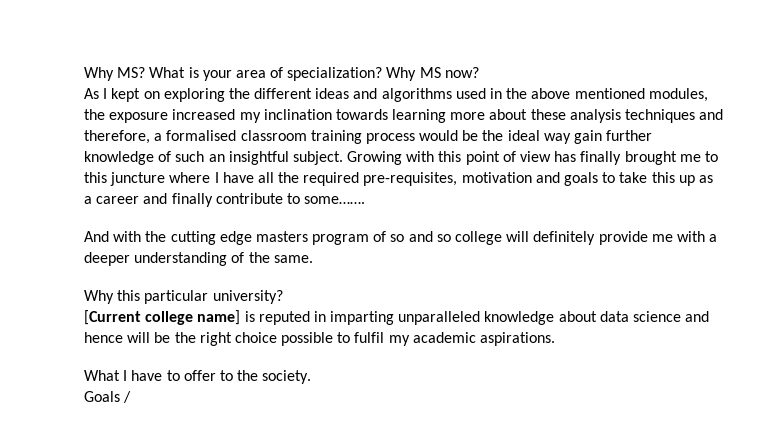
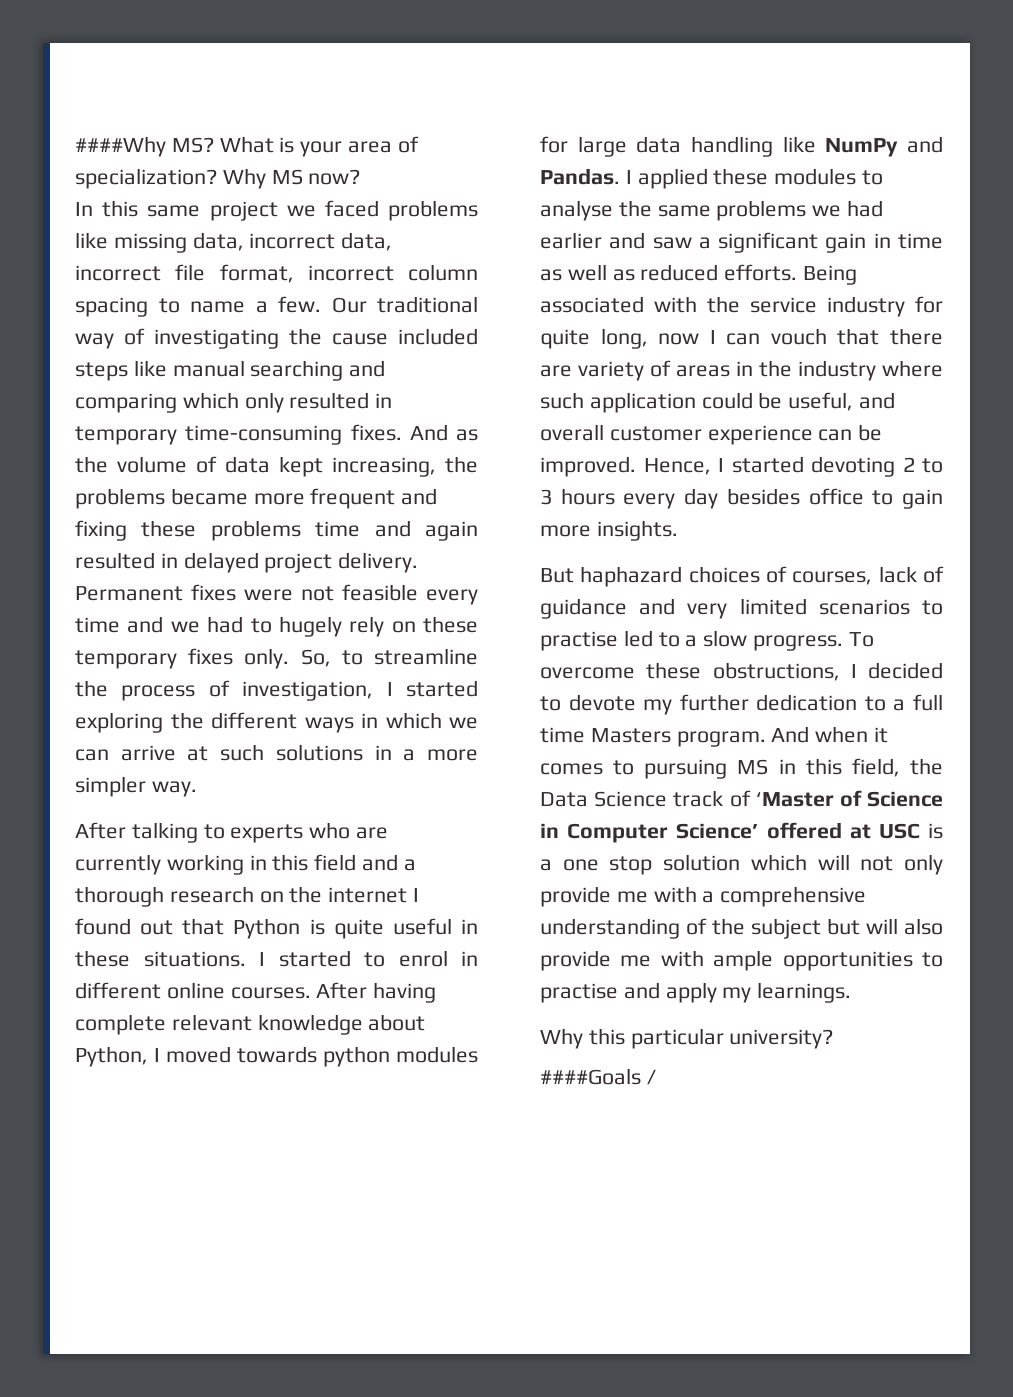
[84,67,114,81] Why -> [75,136,166,157] ####Why
[84,88,708,102] [84,109,724,123] [84,130,653,144] [84,151,718,165] [84,172,713,186] [84,193,366,207] [84,231,596,245] As I kept on exploring the different ideas and algorithms used in the above mentioned modules, the exposure increased my inclination towards learning more about these analysis techniques and therefore, a formalised classroom training process would be the ideal way gain further knowledge of such an insightful subject. Growing with this point of view has finally brought me to this juncture where I have all the required pre-requisites, motivation and goals to take this up as a career and finally contribute to some……. // And with the cutting edge masters program of so and so college will definitely -> [75,200,478,221] [75,232,393,253] [75,264,478,283] [75,296,478,317] [75,328,478,349] [75,360,386,381] [75,392,393,413] [75,424,478,445] [75,456,478,477] [75,488,438,509] [75,520,478,541] [75,552,419,573] [75,584,478,605] [75,616,478,637] [75,648,478,669] [75,680,478,701] [75,712,478,733] [75,744,479,761] [75,776,197,797] [75,822,389,843] [75,854,416,875] [75,886,420,907] [75,918,479,939] [75,950,478,967] [75,982,437,1003] [75,1014,426,1035] [75,1046,478,1067] [540,136,943,157] [540,168,884,189] [540,200,884,221] [540,232,943,253] [540,264,858,285] [540,296,943,317] [540,328,943,349] [540,360,943,381] [540,392,896,413] [540,424,883,445] [540,456,943,477] [540,488,943,509] [540,520,678,541] [540,566,944,587] [540,598,943,619] [540,630,874,651] [540,662,943,681] [540,694,943,715] [540,726,889,747] [540,758,943,779] [540,790,943,807] [540,822,943,843] [540,854,943,875] In this same project we faced problems like missing data, incorrect data, incorrect file format, incorrect column spacing to name a few. Our traditional way of investigating the cause included steps like manual searching and comparing which only resulted in temporary time-consuming fixes. And as the volume of data kept increasing, the problems became more frequent and fixing these problems time and again resulted in delayed project delivery. Permanent fixes were not feasible every time and we had to hugely rely on these temporary fixes only. So, to streamline the process of investigation, I started exploring the different ways in which we can arrive at such solutions in a more simpler way. // After talking to experts who are currently working in this field and a thorough research on the internet I found out that Python is quite useful in these situations. I started to enrol in different online courses. After having complete relevant knowledge about Python, I moved towards python modules for large data handling like NumPy and Pandas. I applied these modules to analyse the same problems we had earlier and saw a significant gain in time as well as reduced efforts. Being associated with the service industry for quite long, now I can vouch that there are variety of areas in the industry where such application could be useful, and overall customer experience can be improved. Hence, I started devoting 2 to 3 hours every day besides office to gain more insights. // But haphazard choices of courses, lack of guidance and very limited scenarios to practise led to a slow progress. To overcome these obstructions, I decided to devote my further dedication to a full time Masters program. And when it comes to pursuing MS in this field, the Data Science track of ‘Master of Science in Computer Science’ offered at USC is a one stop solution which will not only
[84,252,130,266] deeper -> [720,886,867,907] comprehensive
[273,255,313,263] [84,290,283,304] [84,310,710,325] [84,332,556,346] [84,370,312,384] [84,391,120,402] same. // Why this particular university? // [Current college name] is reputed in imparting unparalleled knowledge about data science and hence will be the right choice possible to fulfil my academic aspirations. // What I have to offer to the society. // Goals -> [751,918,943,939] [540,950,943,971] [540,982,852,1003] [540,1028,834,1049] [540,1068,641,1085] subject but will also provide me with ample opportunities to practise and apply my learnings. // Why this particular university? // ####Goals

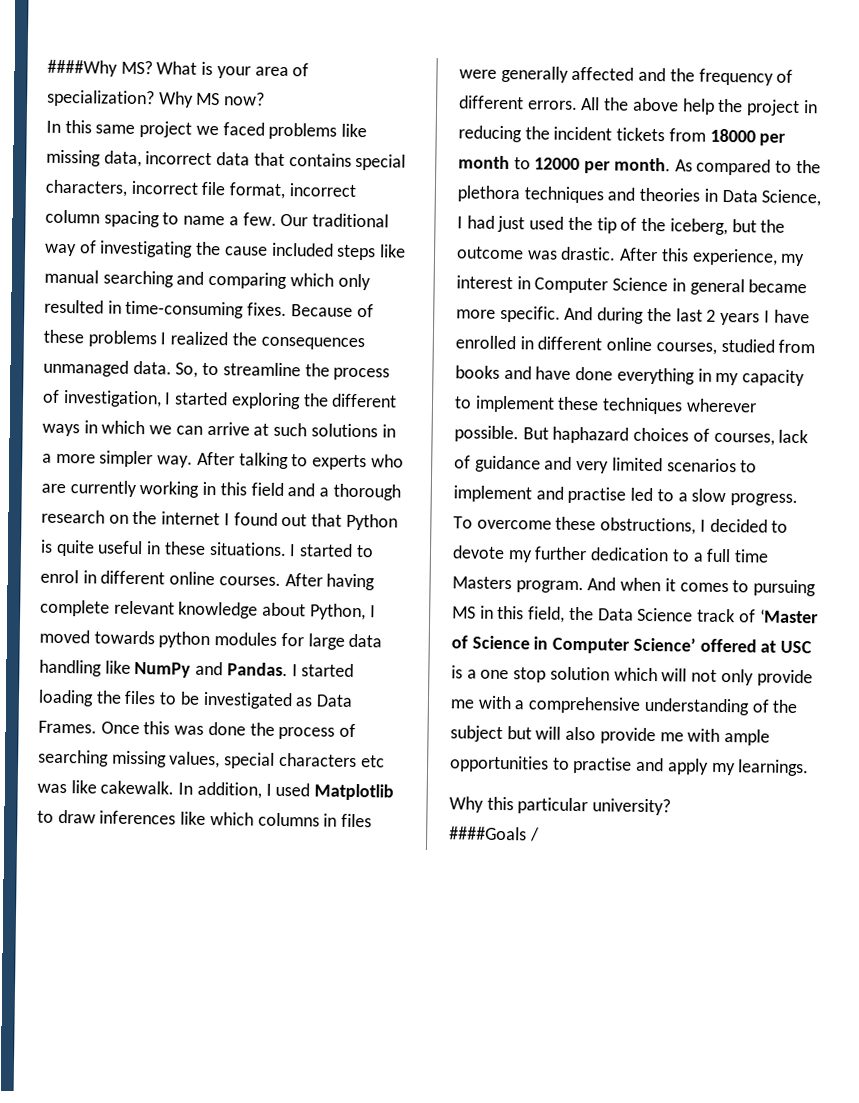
[341,232,393,251] data, -> [216,152,407,171] [45,179,128,197] data that contains special characters,
[75,426,177,445] temporary -> (122, 307) none
[409,424,478,441] [75,456,478,477] [75,488,438,509] [75,520,478,541] [75,552,419,573] [75,584,478,605] [75,616,478,637] [75,648,290,669] And as the volume of data kept increasing, the problems became more frequent and fixing these problems time and again resulted in delayed project delivery. Permanent fixes were not feasible every time and we had to hugely rely on these temporary fixes only. -> [290,303,374,318] [43,329,365,351] [43,359,172,377] Because of these problems I realized the consequences unmanaged data.
(197, 789) // -> (194, 461) none
[637,168,884,189] [540,200,884,221] [540,232,943,253] [540,264,858,285] [540,296,943,317] [540,328,943,349] [540,360,943,381] [540,392,896,413] [540,424,883,445] [540,456,943,477] [540,488,943,509] [540,520,678,541] applied these modules to analyse the same problems we had earlier and saw a significant gain in time as well as reduced efforts. Being associated with the service industry for quite long, now I can vouch that there are variety of areas in the industry where such application could be useful, and overall customer experience can be improved. Hence, I started devoting 2 to 3 hours every day besides office to gain more insights. // -> [301,663,355,677] [38,689,354,710] [38,720,357,740] [38,749,385,769] [37,780,395,801] [37,809,373,828] [459,65,794,86] [459,95,818,117] [458,125,787,146] [458,155,821,176] [457,185,822,207] [457,215,786,236] [456,246,806,267] [456,275,808,296] [456,305,810,326] [455,335,816,355] [455,365,806,387] [454,395,757,415] [454,425,519,443] started loading the files to be investigated as Data Frames. Once this was done the process of searching missing values, special characters etc was like cakewalk. In addition, I used Matplotlib to draw inferences like which columns in files were generally affected and the frequency of different errors. All the above help the project in reducing the incident tickets from 18000 per month to 12000 per month. As compared to the plethora techniques and theories in Data Science, I had just used the tip of the iceberg, but the outcome was drastic. After this experience, my interest in Computer Science in general became more specific. And during the last 2 years I have enrolled in different online courses, studied from books and have done everything in my capacity to implement these techniques wherever possible.
(943, 607) none -> [453,485,564,503] implement and

